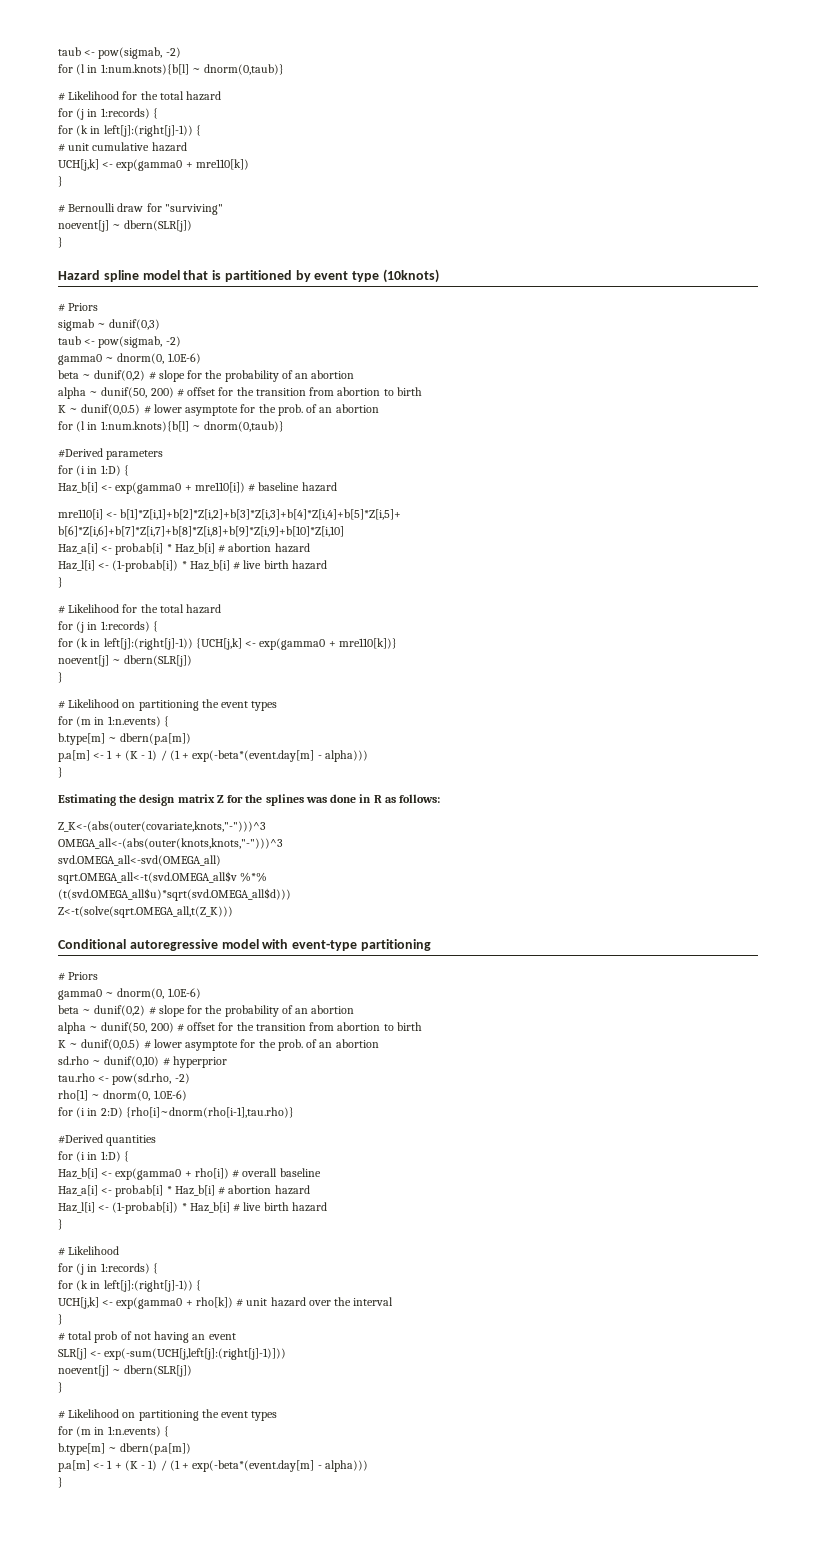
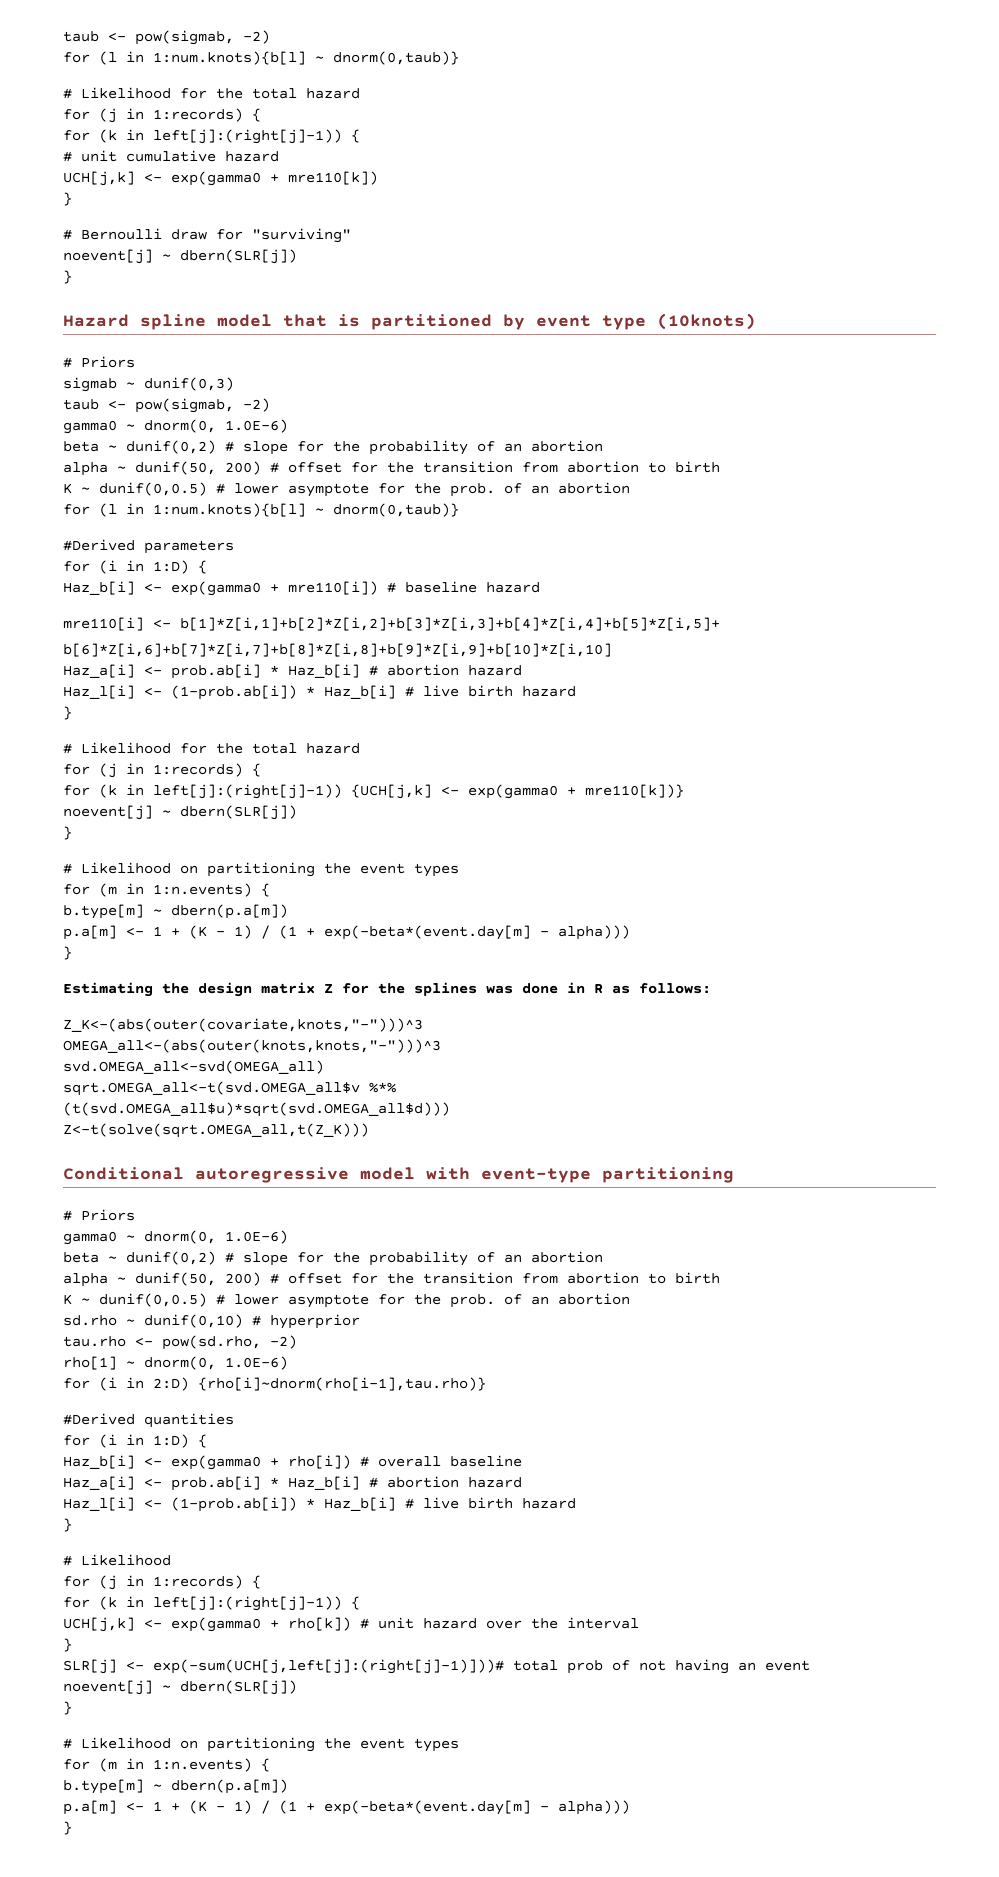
[58,1332,65,1341] # -> [63,1659,504,1674] SLR[j] <- exp(-sum(UCH[j,left[j]:(right[j]-1)]))#
[58,1348,287,1360] // SLR[j] <- exp(-sum(UCH[j,left[j]:(right[j]-1)])) -> (810, 1665) none

